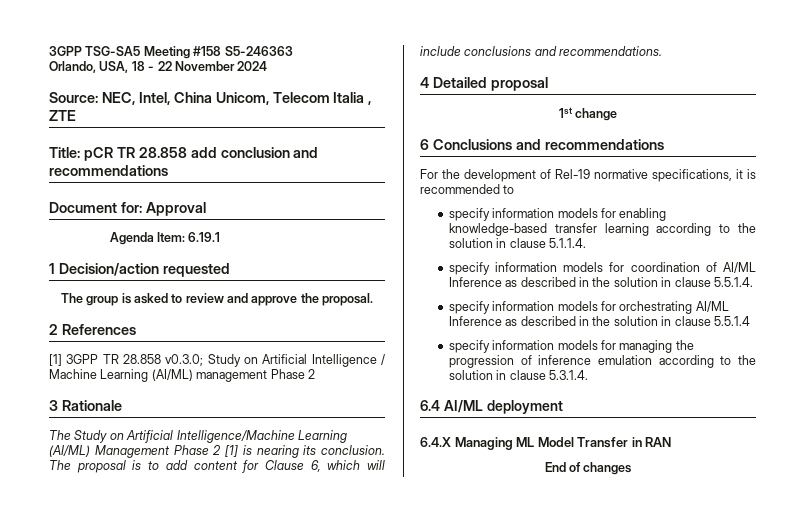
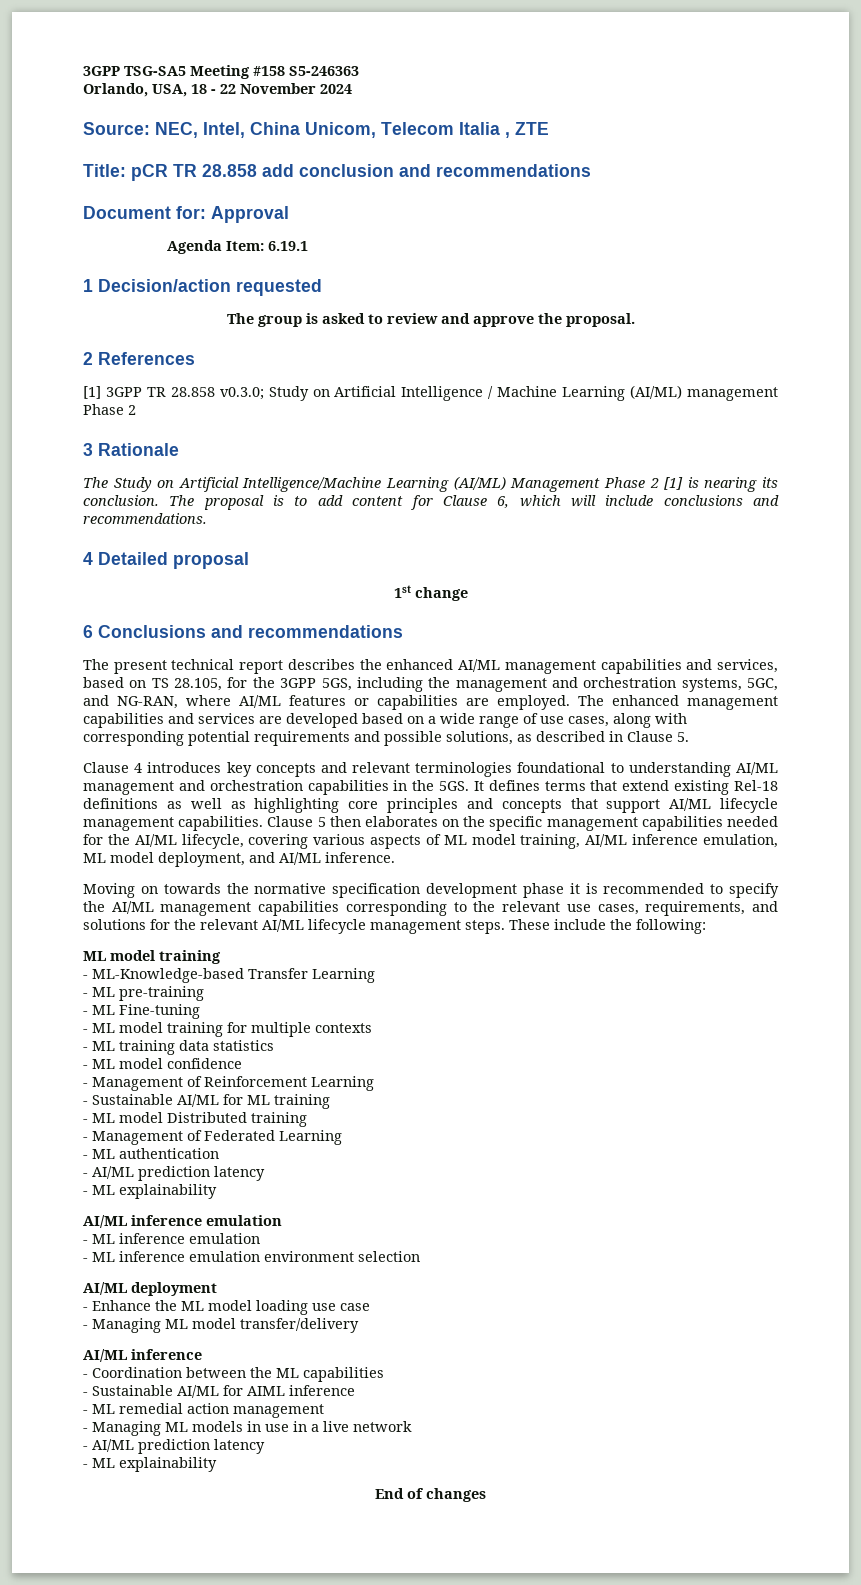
[420,169,756,182] [420,184,515,194] [448,208,667,221] [448,223,756,236] [448,238,587,248] [448,262,756,275] [448,277,753,287] [448,301,729,314] [448,316,750,326] [448,340,694,353] [448,355,756,368] [448,370,589,380] [420,400,563,414] [420,437,672,450] For the development of Rel-19 normative specifications, it is recommended to // specify information models for enabling knowledge-based transfer learning according to the solution in clause 5.1.1.4. // specify information models for coordination of AI/ML Inference as described in the solution in clause 5.5.1.4. // specify information models for orchestrating AI/ML Inference as described in the solution in clause 5.5.1.4 // specify information models for managing the progression of inference emulation according to the solution in clause 5.3.1.4. // 6.4 AI/ML deployment // 6.4.X Managing ML Model Transfer in RAN -> [83,659,779,674] [83,677,778,692] [83,695,778,710] [83,713,687,728] [83,731,689,746] [83,762,778,777] [83,780,778,795] [83,798,779,813] [83,816,778,831] [83,834,778,849] [83,852,395,867] [83,883,780,898] [83,901,779,916] [83,919,706,934] [83,950,221,964] [83,968,375,983] [83,986,204,1001] [83,1004,200,1019] [83,1022,372,1037] [83,1040,274,1055] [83,1058,242,1069] [83,1076,374,1091] [83,1094,330,1109] [83,1112,307,1127] [83,1130,342,1145] [83,1148,219,1159] [83,1166,265,1181] [83,1184,217,1199] [83,1215,282,1228] [83,1233,260,1244] [83,1251,420,1262] [83,1282,217,1296] [83,1300,370,1315] [83,1318,359,1333] [83,1349,202,1362] [83,1367,384,1382] [83,1385,355,1398] [83,1403,324,1418] [83,1421,412,1436] [83,1439,265,1454] [83,1457,217,1472] The present technical report describes the enhanced AI/ML management capabilities and services, based on TS 28.105, for the 3GPP 5GS, including the management and orchestration systems, 5GC, and NG-RAN, where AI/ML features or capabilities are employed. The enhanced management capabilities and services are developed based on a wide range of use cases, along with corresponding potential requirements and possible solutions, as described in Clause 5. // Clause 4 introduces key concepts and relevant terminologies foundational to understanding AI/ML management and orchestration capabilities in the 5GS. It defines terms that extend existing Rel-18 definitions as well as highlighting core principles and concepts that support AI/ML lifecycle management capabilities. Clause 5 then elaborates on the specific management capabilities needed for the AI/ML lifecycle, covering various aspects of ML model training, AI/ML inference emulation, ML model deployment, and AI/ML inference. // Moving on towards the normative specification development phase it is recommended to specify the AI/ML management capabilities corresponding to the relevant use cases, requirements, and solutions for the relevant AI/ML lifecycle management steps. These include the following: // ML model training // - ML-Knowledge-based Transfer Learning // - ML pre-training // - ML Fine-tuning // - ML model training for multiple contexts // - ML training data statistics // - ML model confidence // - Management of Reinforcement Learning // - Sustainable AI/ML for ML training // - ML model Distributed training // - Management of Federated Learning // - ML authentication // - AI/ML prediction latency // - ML explainability // AI/ML inference emulation // - ML inference emulation // - ML inference emulation environment selection // AI/ML deployment // - Enhance the ML model loading use case // - Managing ML model transfer/delivery // AI/ML inference // - Coordination between the ML capabilities // - Sustainable AI/ML for AIML inference // - ML remedial action management // - Managing ML models in use in a live network // - AI/ML prediction latency // - ML explainability

